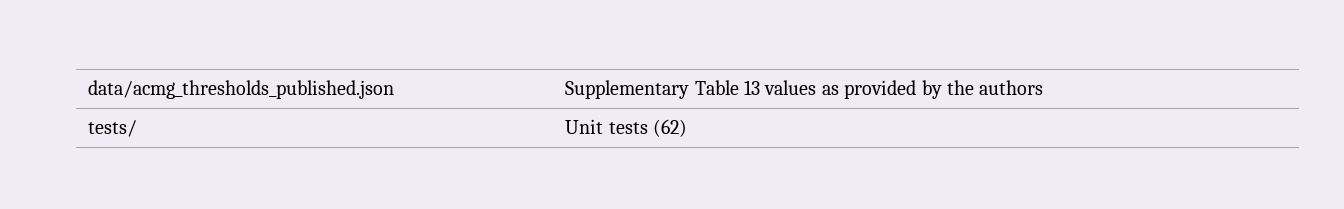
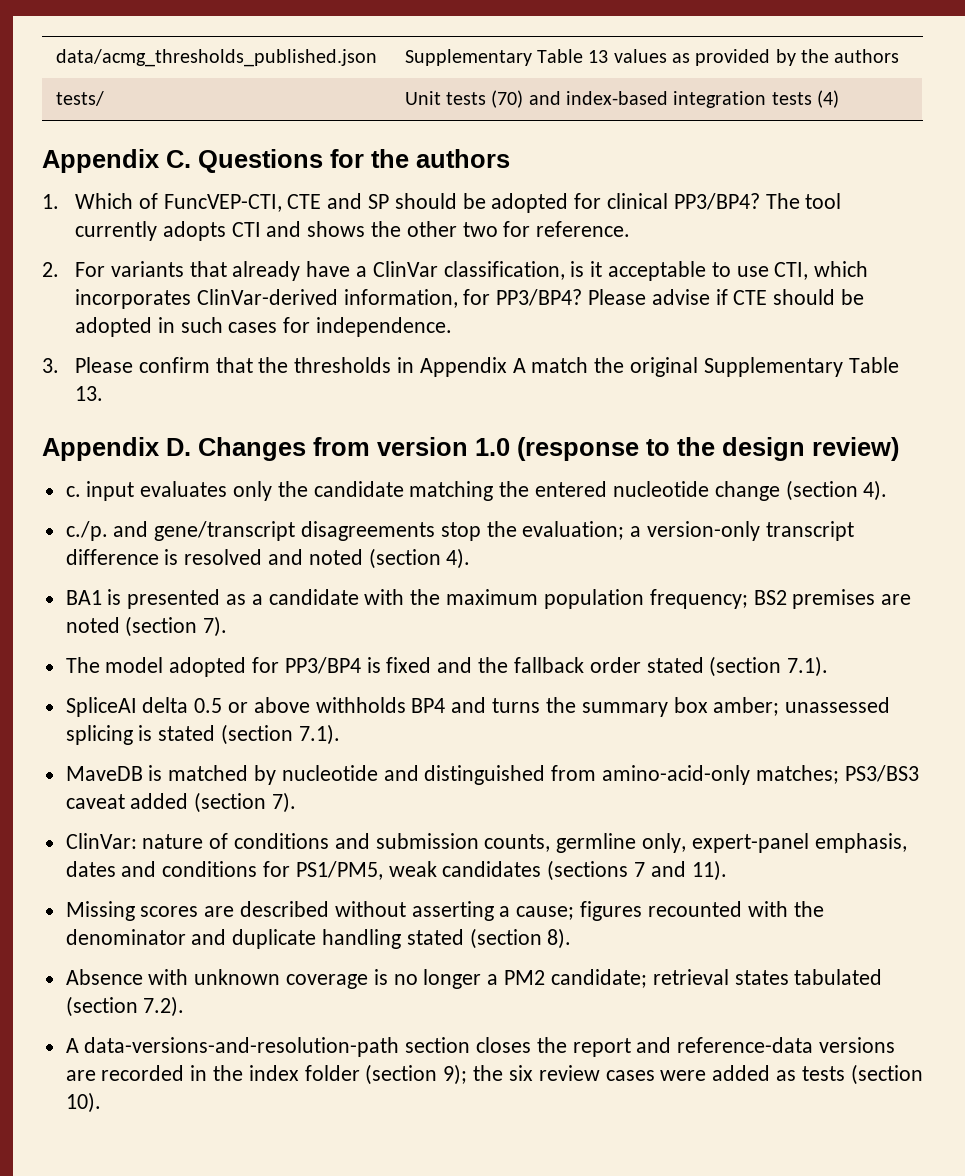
[652,119,687,137] (62) -> [491,90,839,108] [42,149,510,173] [42,193,842,213] [74,221,631,241] [42,261,869,281] [74,289,865,309] [74,317,452,337] [42,357,899,377] [74,386,103,401] [42,437,899,461] [65,480,888,501] [65,521,854,541] [65,548,471,569] [65,589,912,609] [65,616,228,637] [65,656,829,677] [65,697,891,717] [65,724,340,745] [65,765,919,785] [65,792,297,813] [65,833,907,853] [65,860,727,881] [65,901,824,921] [65,928,572,949] [65,969,883,989] [65,996,185,1017] [65,1037,896,1057] [65,1064,923,1085] [65,1092,101,1113] (70) and index-based integration tests (4) // Appendix C. Questions for the authors // 1. Which of FuncVEP-CTI, CTE and SP should be adopted for clinical PP3/BP4? The tool currently adopts CTI and shows the other two for reference. // 2. For variants that already have a ClinVar classification, is it acceptable to use CTI, which incorporates ClinVar-derived information, for PP3/BP4? Please advise if CTE should be adopted in such cases for independence. // 3. Please confirm that the thresholds in Appendix A match the original Supplementary Table 13. // Appendix D. Changes from version 1.0 (response to the design review) // c. input evaluates only the candidate matching the entered nucleotide change (section 4). // c./p. and gene/transcript disagreements stop the evaluation; a version-only transcript difference is resolved and noted (section 4). // BA1 is presented as a candidate with the maximum population frequency; BS2 premises are noted (section 7). // The model adopted for PP3/BP4 is fixed and the fallback order stated (section 7.1). // SpliceAI delta 0.5 or above withholds BP4 and turns the summary box amber; unassessed splicing is stated (section 7.1). // MaveDB is matched by nucleotide and distinguished from amino-acid-only matches; PS3/BS3 caveat added (section 7). // ClinVar: nature of conditions and submission counts, germline only, expert-panel emphasis, dates and conditions for PS1/PM5, weak candidates (sections 7 and 11). // Missing scores are described without asserting a cause; figures recounted with the denominator and duplicate handling stated (section 8). // Absence with unknown coverage is no longer a PM2 candidate; retrieval states tabulated (section 7.2). // A data-versions-and-resolution-path section closes the report and reference-data versions are recorded in the index folder (section 9); the six review cases were added as tests (section 10).

